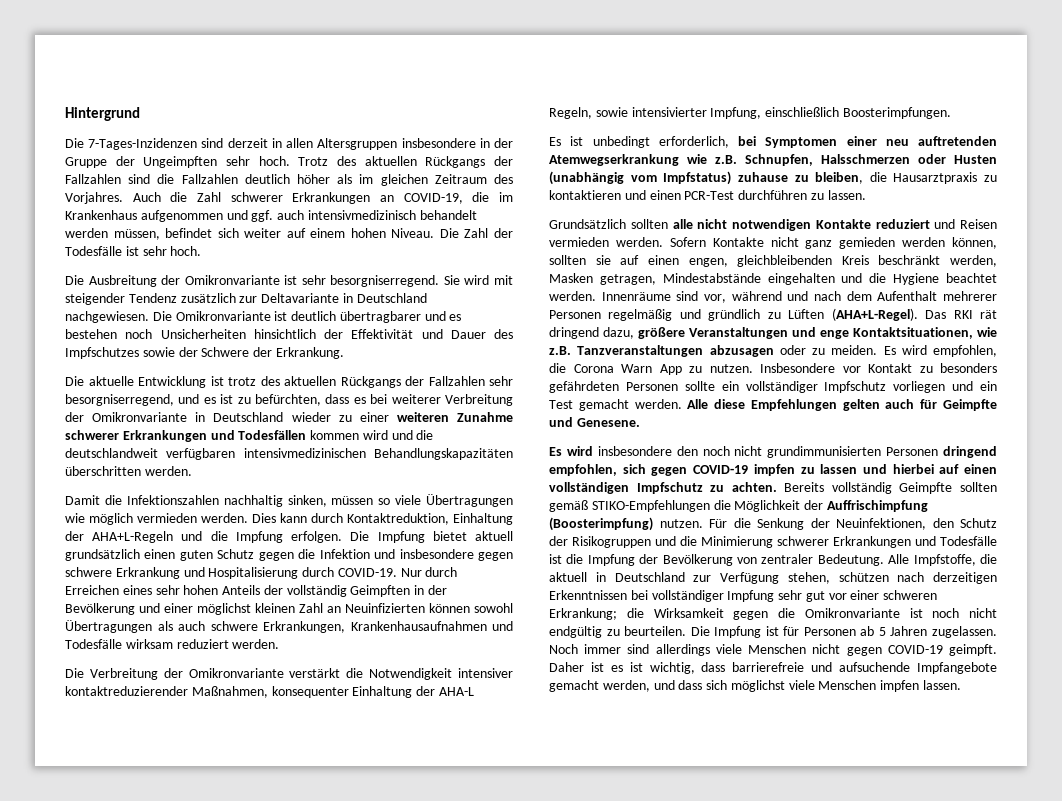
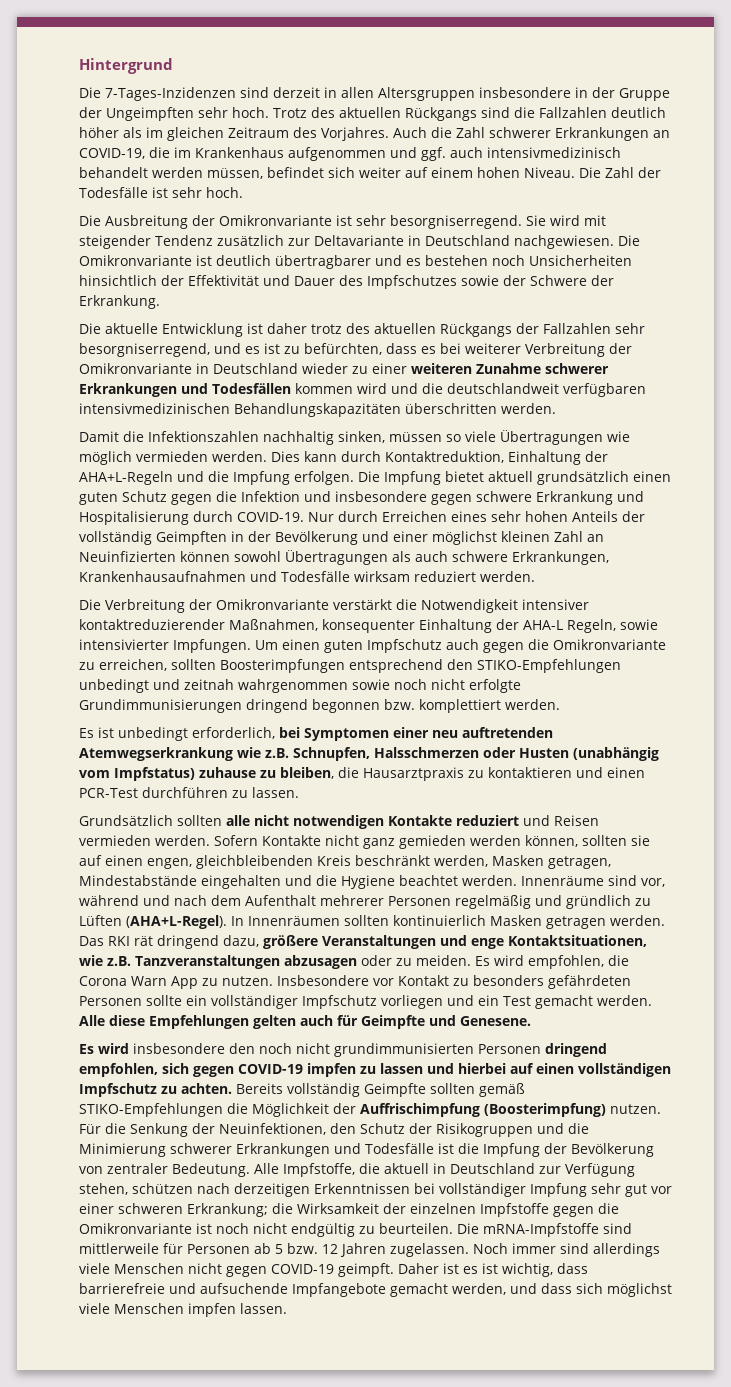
[494,156,513,166] [65,174,121,184] der Fallzahlen -> (477, 114) none
(224, 381) none -> [267,323,307,334] daher
[710,107,951,119] Impfung, einschließlich Boosterimpfungen. -> [173,639,666,653] [79,659,621,673] [79,679,521,693] [79,699,560,713] Impfungen. Um einen guten Impfschutz auch gegen die Omikronvariante zu erreichen, sollten Boosterimpfungen entsprechend den STIKO-Empfehlungen unbedingt und zeitnah wahrgenommen sowie noch nicht erfolgte Grundimmunisierungen dringend begonnen bzw. komplettiert werden.
(918, 314) none -> [231,915,665,929] In Innenräumen sollten kontinuierlich Masken getragen werden.
(724, 613) none -> [383,1203,549,1217] der einzelnen Impfstoffe
[714,626,779,638] Impfung ist -> [483,1223,632,1237] [79,1243,159,1254] mRNA-Impfstoffe sind mittlerweile
(886, 631) none -> [287,1243,338,1254] bzw. 12

